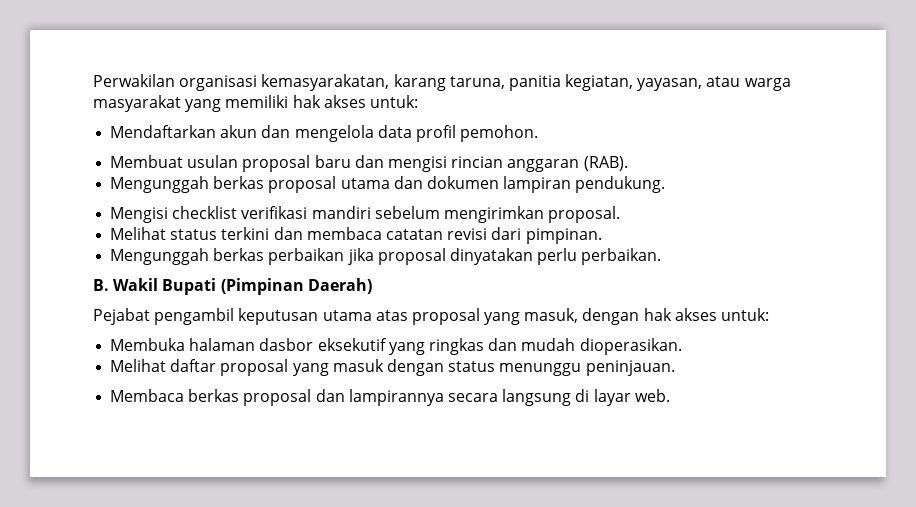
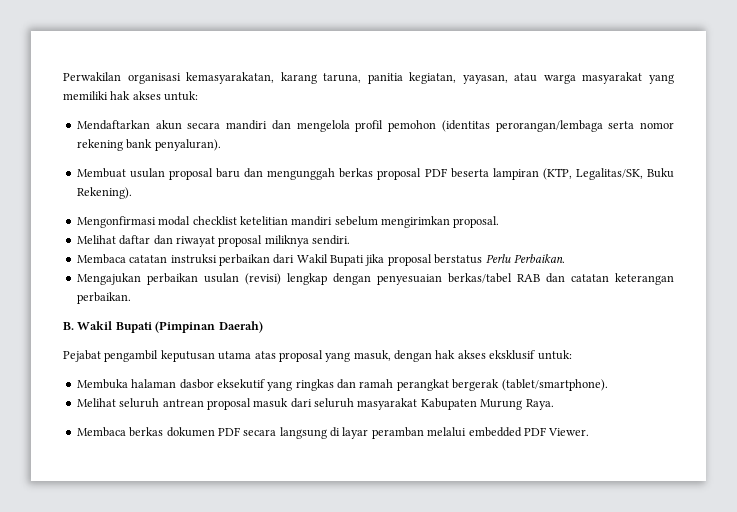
[261,125,539,142] dan mengelola data profil pemohon. -> [187,120,674,132] [76,139,221,151] secara mandiri dan mengelola profil pemohon (identitas perorangan/lembaga serta nomor rekening bank penyaluran).
[387,156,628,172] [110,176,666,193] [110,206,308,223] mengisi rincian anggaran (RAB). // Mengunggah berkas proposal utama dan dokumen lampiran pendukung. // Mengisi checklist verifikasi -> [267,168,674,180] [76,187,132,199] [76,216,288,228] mengunggah berkas proposal PDF beserta lampiran (KTP, Legalitas/SK, Buku Rekening). // Mengonfirmasi modal checklist ketelitian
[170,227,602,244] [110,248,578,265] status terkini dan membaca catatan revisi dari pimpinan. // Mengunggah berkas perbaikan jika proposal dinyatakan perlu -> [119,235,350,247] [76,254,565,266] [76,273,674,285] daftar dan riwayat proposal miliknya sendiri. // Membaca catatan instruksi perbaikan dari Wakil Bupati jika proposal berstatus Perlu Perbaikan. // Mengajukan perbaikan usulan (revisi) lengkap dengan penyesuaian berkas/tabel RAB dan catatan keterangan
(717, 314) none -> [489,350,536,360] eksklusif
[521,338,682,355] [110,359,675,376] mudah dioperasikan. // Melihat daftar proposal yang masuk dengan status menunggu peninjauan. -> [359,379,608,391] [76,398,554,410] ramah perangkat bergerak (tablet/smartphone). // Melihat seluruh antrean proposal masuk dari seluruh masyarakat Kabupaten Murung Raya.
[243,389,444,406] proposal dan lampirannya -> [166,427,240,437] dokumen PDF
[634,389,670,402] web. -> [371,427,590,439] peramban melalui embedded PDF Viewer.

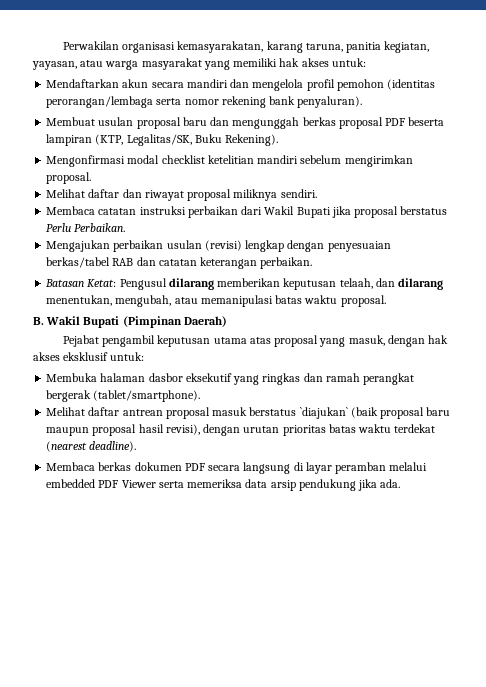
(131, 298) none -> [45,278,444,290] [46,295,386,307] // Batasan Ketat: Pengusul dilarang memberikan keputusan telaah, dan dilarang menentukan, mengubah, atau memanipulasi batas waktu proposal.
[119,398,160,408] seluruh -> [88,407,120,416] daftar
[290,398,554,410] dari seluruh masyarakat Kabupaten Murung Raya. -> [249,407,451,419] [46,424,436,436] [46,441,137,452] berstatus `diajukan` (baik proposal baru maupun proposal hasil revisi), dengan urutan prioritas batas waktu terdekat (nearest deadline).
[548,428,590,436] Viewer. -> [121,479,401,491] Viewer serta memeriksa data arsip pendukung jika ada.

